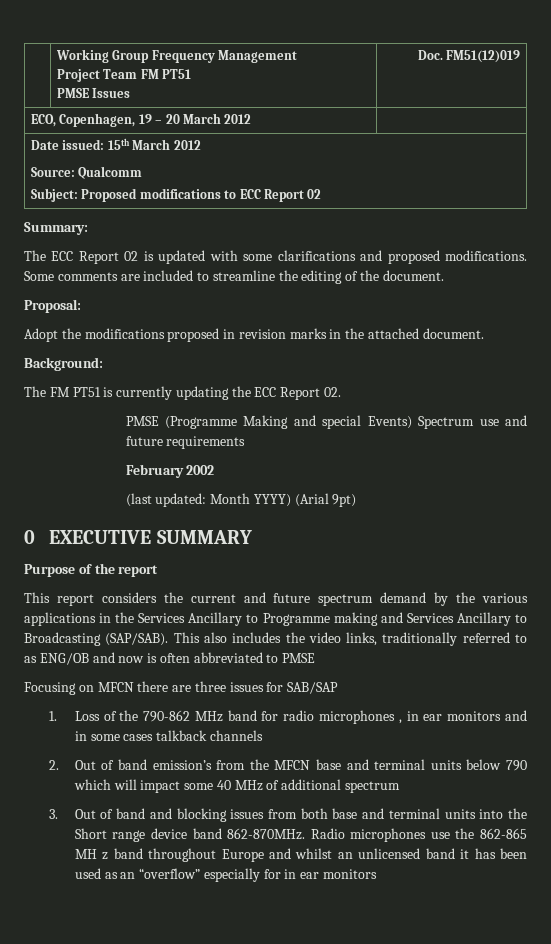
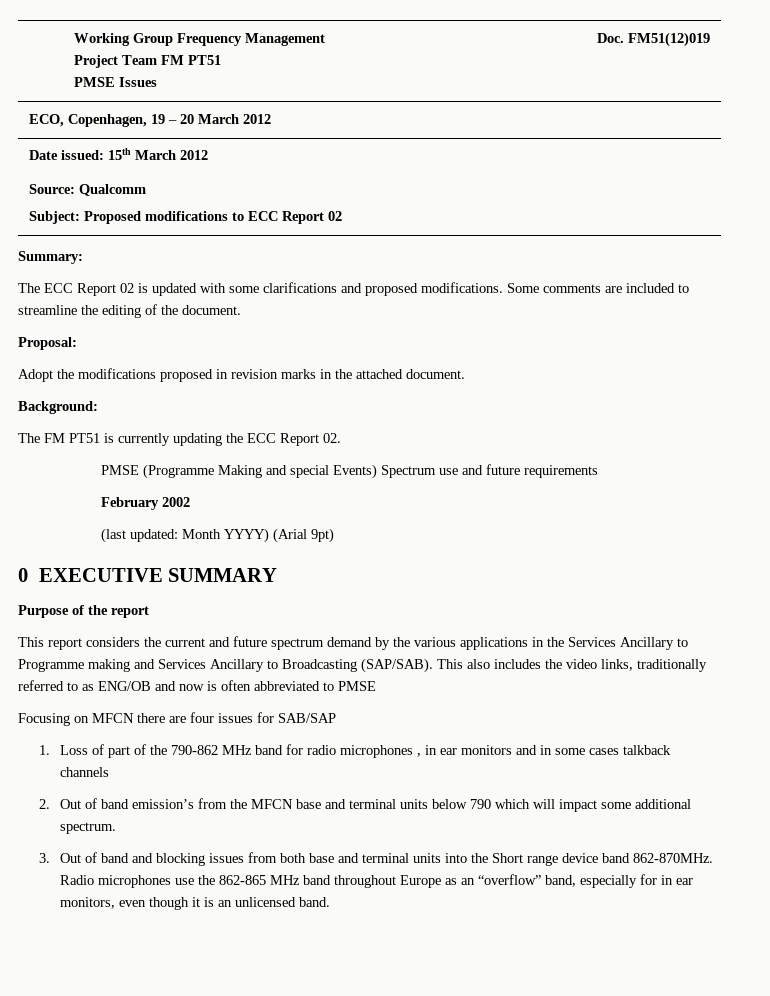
[194,681,226,692] three -> [190,712,214,723] four
(117, 716) none -> [107,744,146,758] part of
[216,779,400,793] 40 MHz of additional spectrum -> [634,799,691,809] [59,822,116,834] additional spectrum.
[74,849,109,860] MH z -> [269,875,300,885] MHz
[268,848,527,859] [74,868,101,879] and whilst an unlicensed band it has been used -> (441, 881) none
(201, 873) none -> [544,875,576,887] band,
[322,869,377,879] monitors -> [59,897,330,910] monitors, even though it is an unlicensed band.

